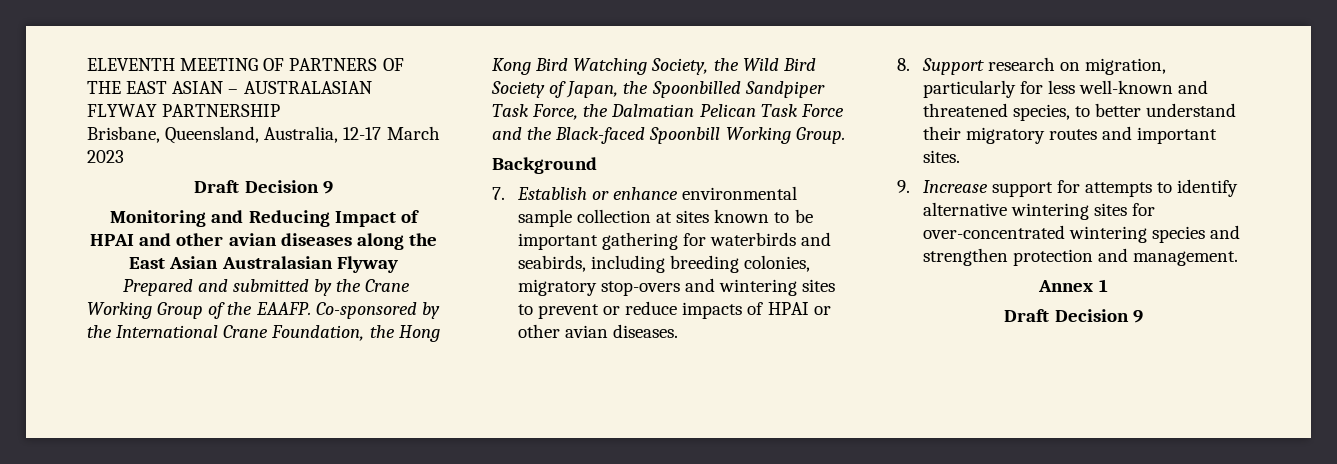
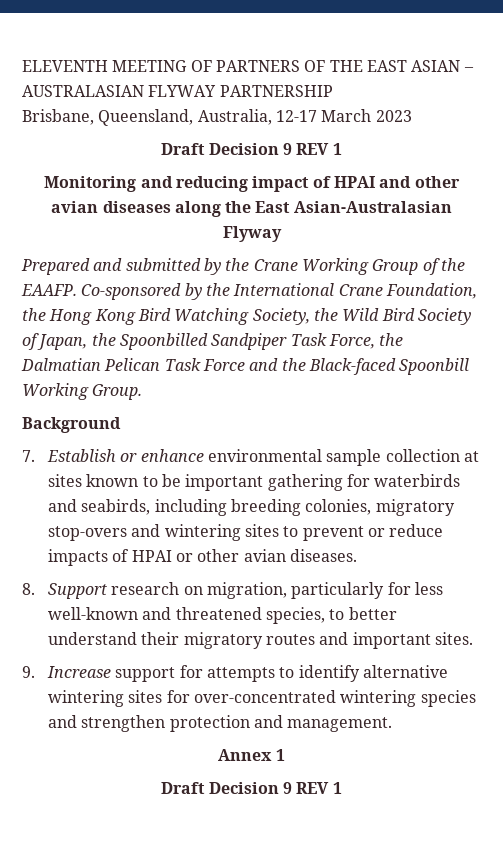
(333, 187) none -> [296,143,342,155] REV 1
[248,210,396,227] Reducing Impact -> [176,176,310,192] reducing impact
[169,256,333,269] Asian Australasian -> [293,201,452,213] Asian-Australasian
(1143, 316) none -> [296,782,342,794] REV 1

